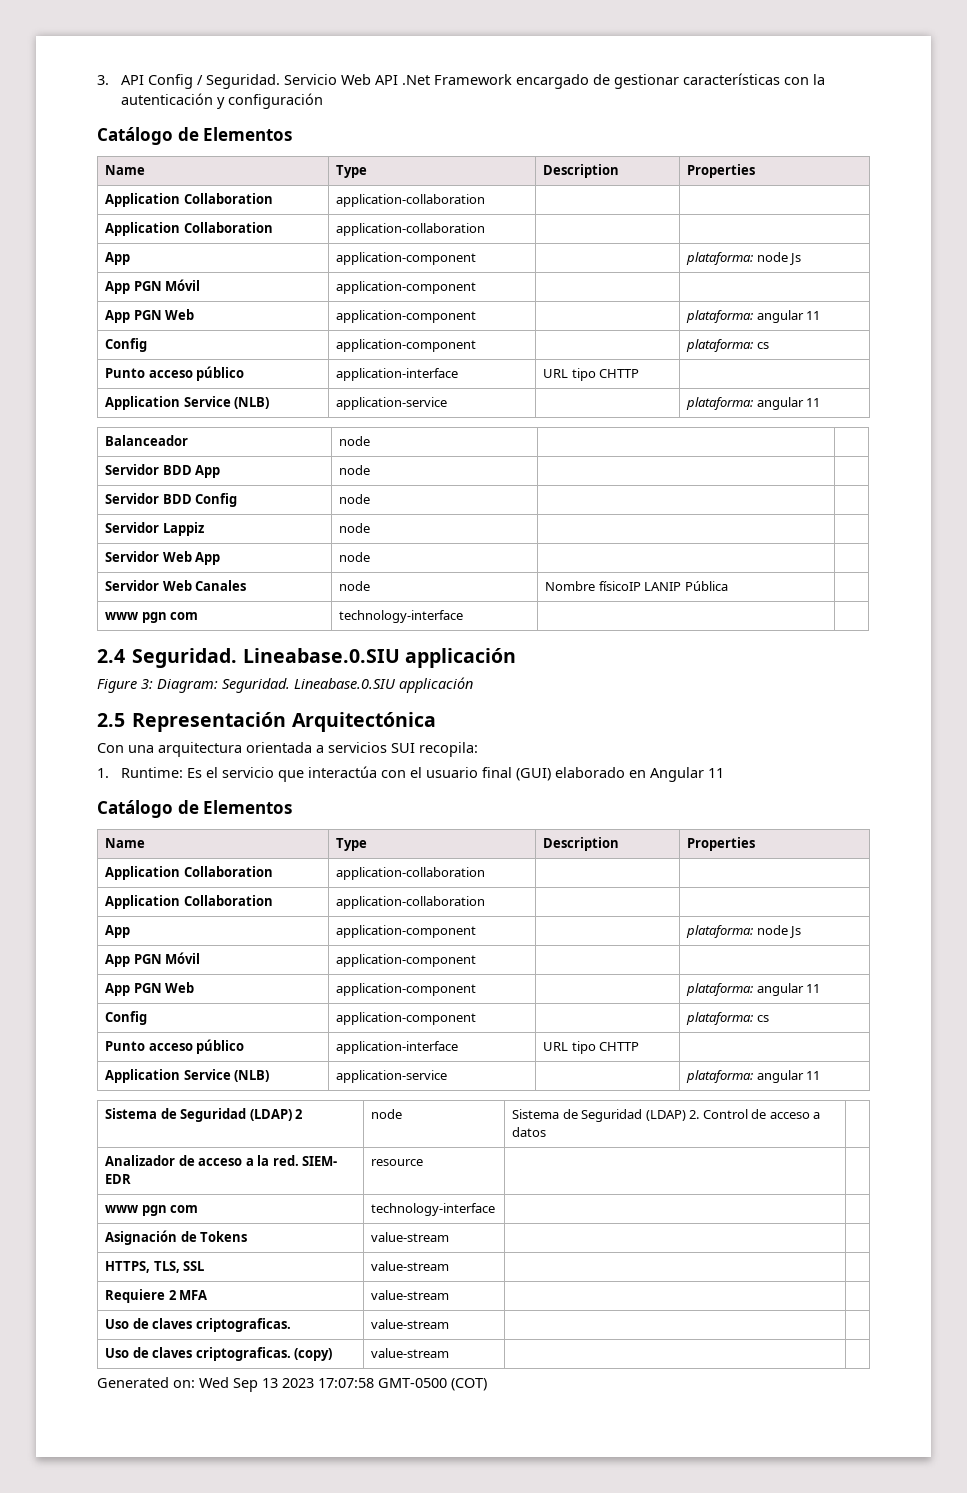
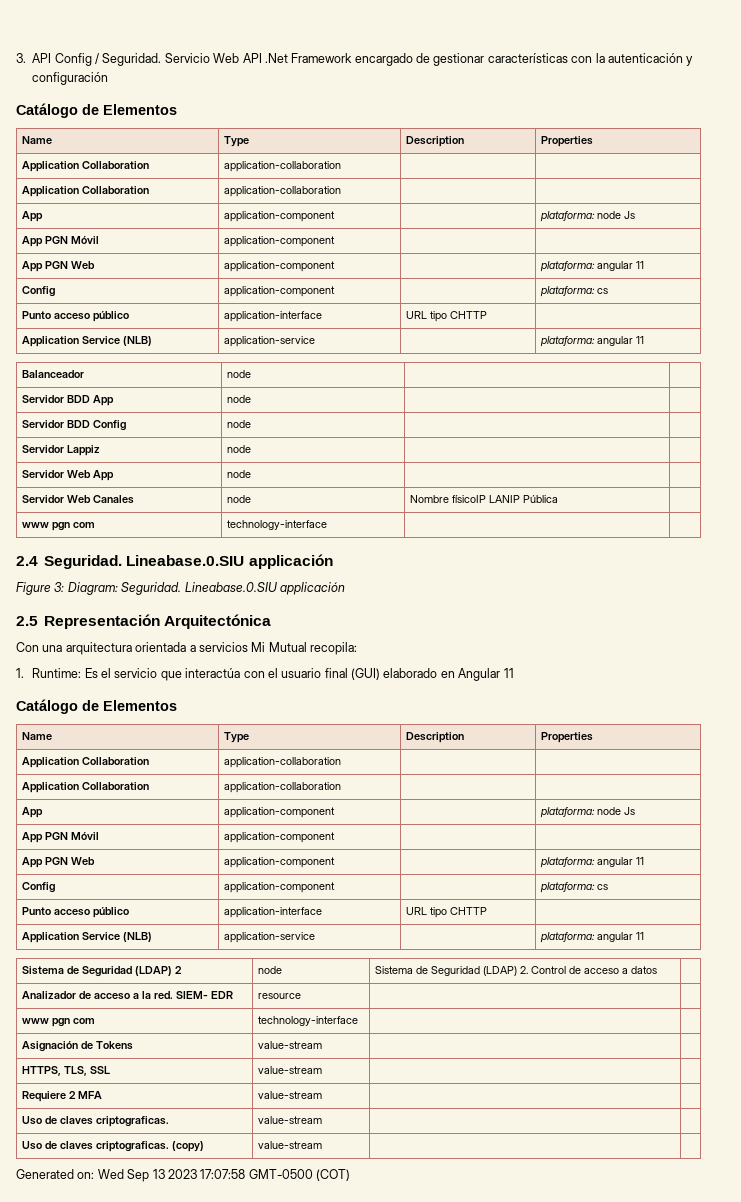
[391,743,415,753] SUI -> [251,642,307,652] Mi Mutual

